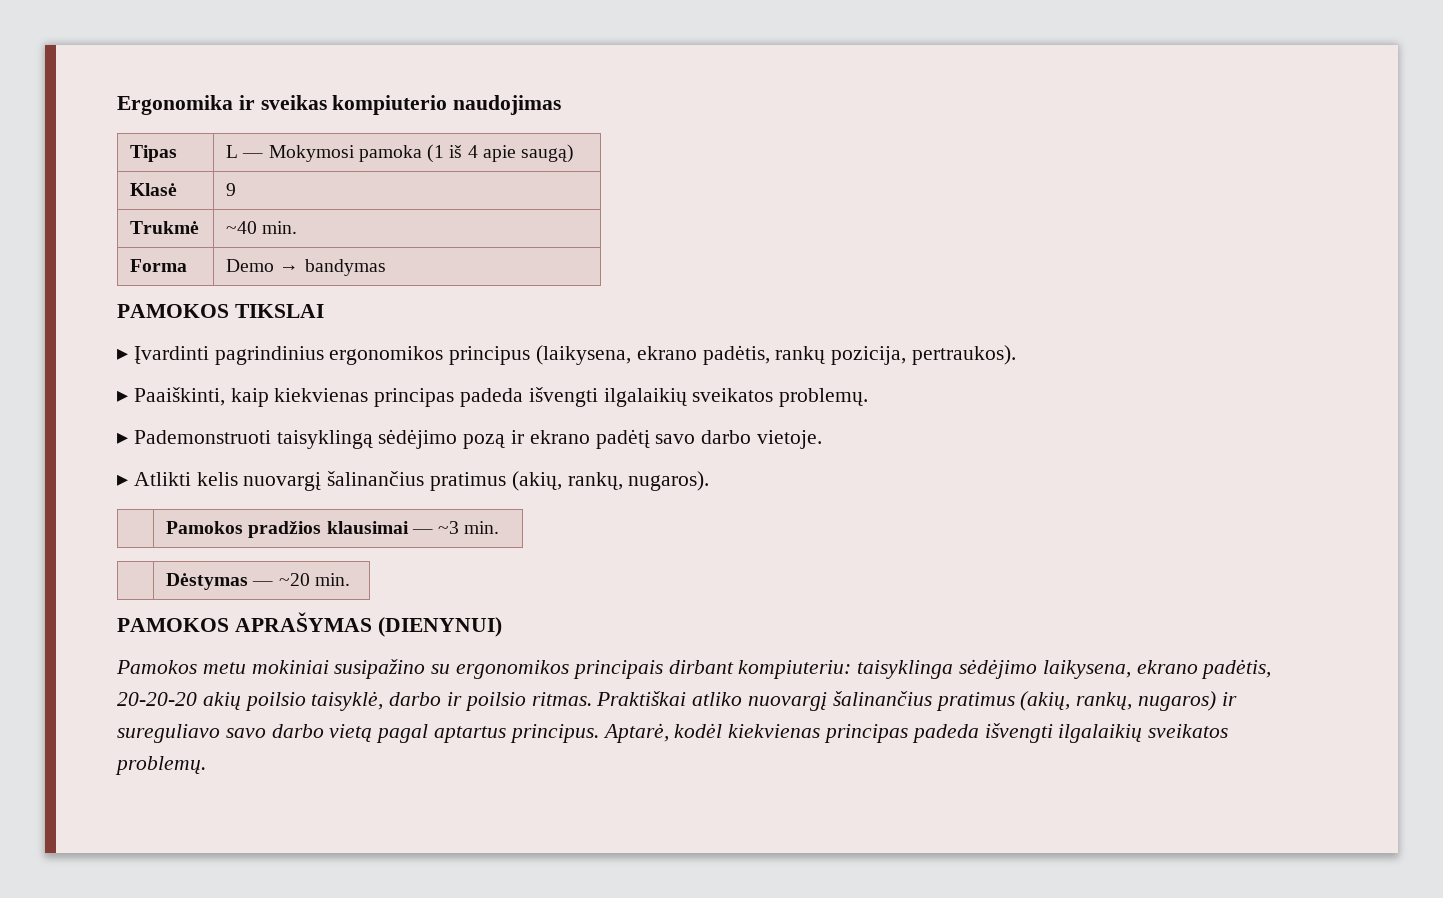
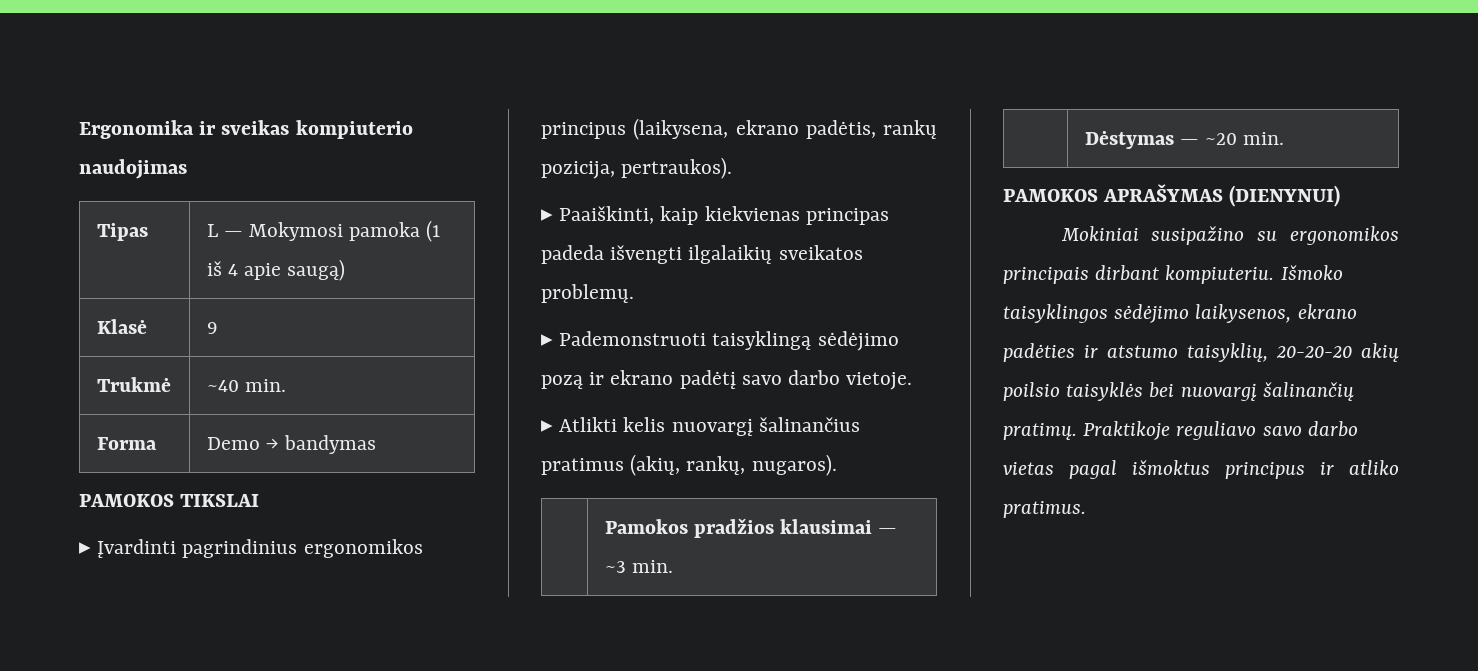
[116,660,329,674] Pamokos metu mokiniai -> [1060,226,1139,241] Mokiniai
[738,659,1272,679] [117,691,1237,711] [117,723,1229,743] [115,756,206,775] kompiuteriu: taisyklinga sėdėjimo laikysena, ekrano padėtis, 20-20-20 akių poilsio taisyklė, darbo ir poilsio ritmas. Praktiškai atliko nuovargį šalinančius pratimus (akių, rankų, nugaros) ir sureguliavo savo darbo vietą pagal aptartus principus. Aptarė, kodėl kiekvienas principas padeda išvengti ilgalaikių sveikatos problemų. -> [1165,265,1343,284] [1003,304,1357,323] [1003,343,1399,362] [1003,382,1354,401] [1003,421,1358,440] [1003,460,1399,479] [1003,501,1086,518] kompiuteriu. Išmoko taisyklingos sėdėjimo laikysenos, ekrano padėties ir atstumo taisyklių, 20-20-20 akių poilsio taisyklės bei nuovargį šalinančių pratimų. Praktikoje reguliavo savo darbo vietas pagal išmoktus principus ir atliko pratimus.

